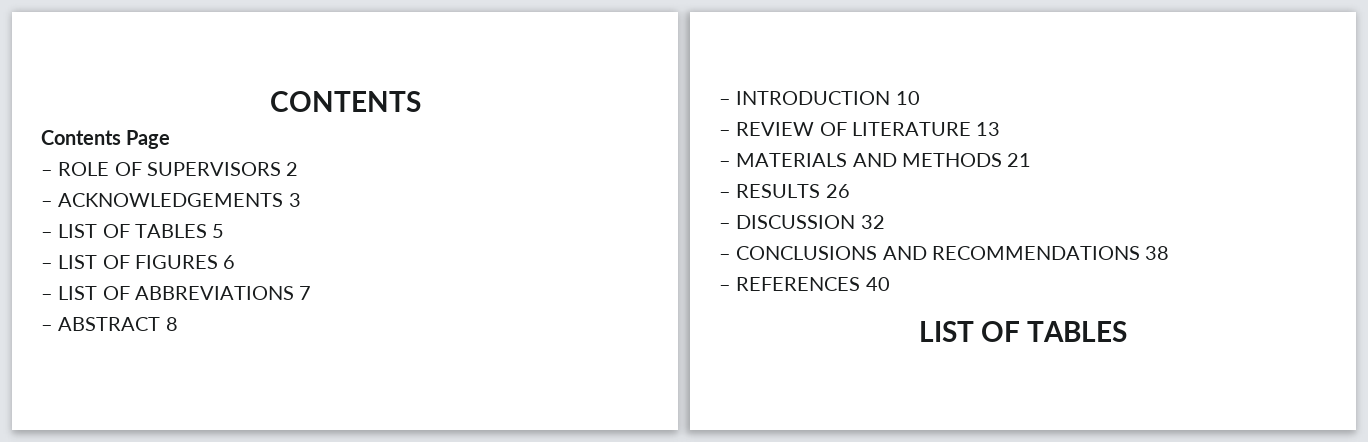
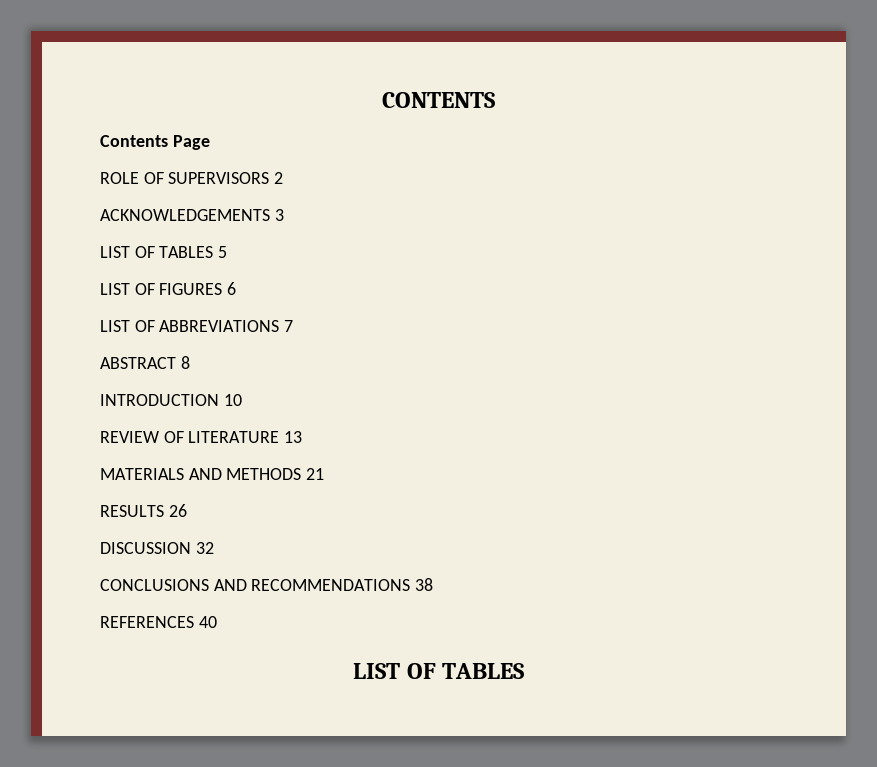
[41,170,53,176] – -> (210, 142) none
[41,201,53,207] – -> (284, 178) none
[41,232,53,238] – -> (284, 215) none
[41,263,53,269] – -> (228, 252) none
[41,294,53,300] – -> (237, 288) none
[41,325,53,331] – -> (294, 326) none
[719,99,731,105] – -> (190, 362) none
[719,130,731,136] – -> (242, 400) none
[719,161,731,167] – -> (303, 437) none
[719,192,731,198] – -> (325, 474) none
[719,223,731,229] – -> (187, 510) none
[719,254,731,260] – -> (214, 548) none
[719,285,731,291] – -> (434, 584) none

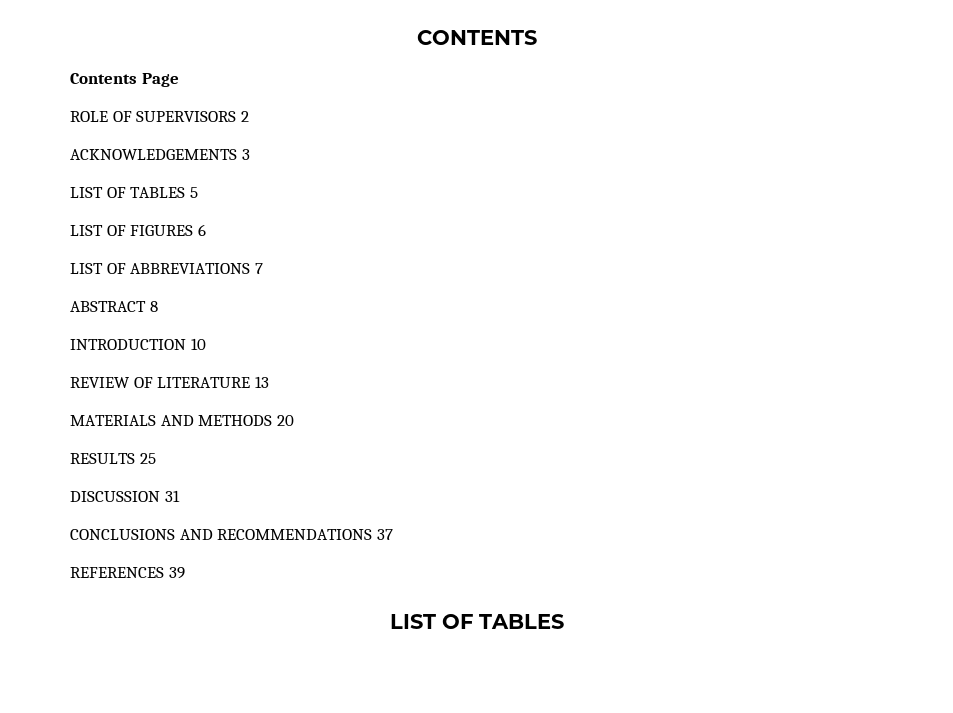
[306,468,325,480] 21 -> [276,415,294,426] 20
[168,504,187,517] 26 -> [139,453,156,464] 25
[195,542,214,554] 32 -> [164,490,180,502] 31
[415,578,434,591] 38 -> [376,529,393,540] 37
[198,616,217,628] 40 -> [168,567,185,579] 39

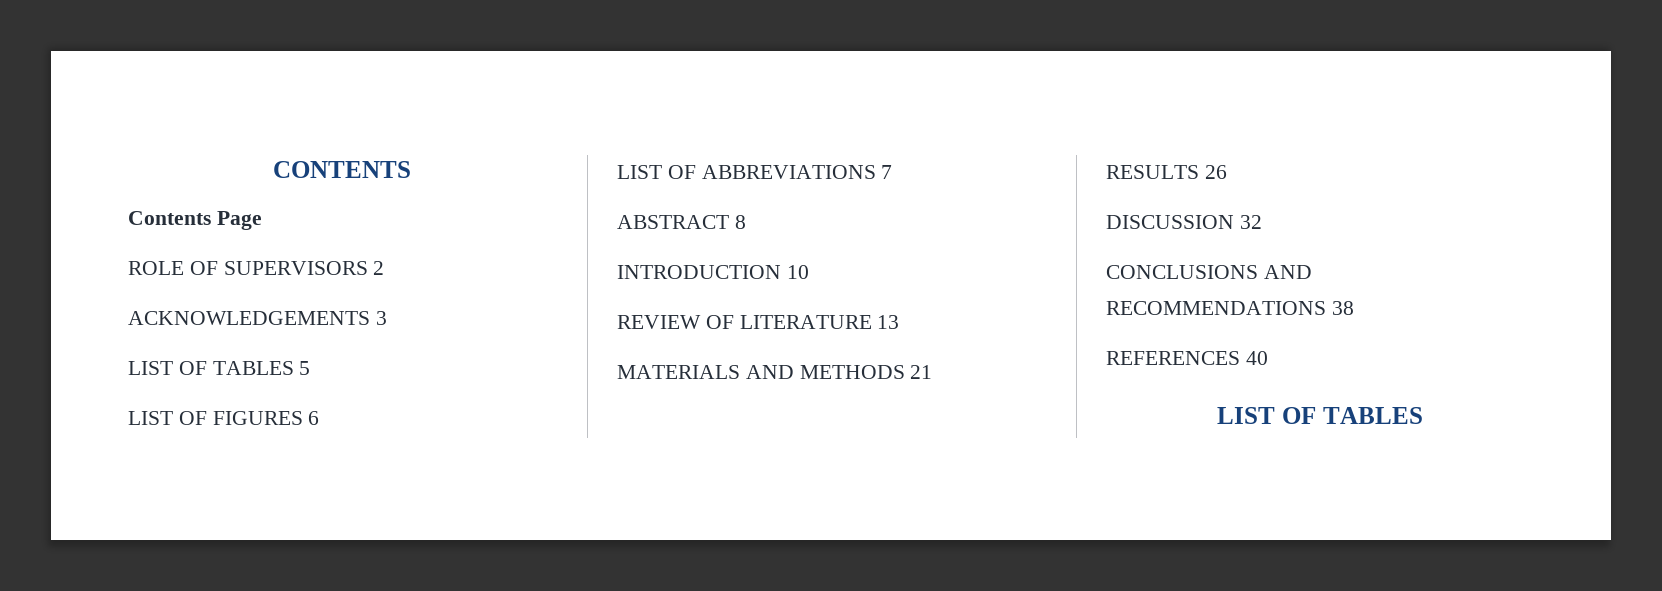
[276,415,294,426] 20 -> [910,365,933,379] 21
[139,453,156,464] 25 -> [1204,165,1227,179] 26
[164,490,180,502] 31 -> [1239,215,1262,229] 32
[376,529,393,540] 37 -> [1331,301,1354,315] 38
[168,567,185,579] 39 -> [1245,351,1268,365] 40

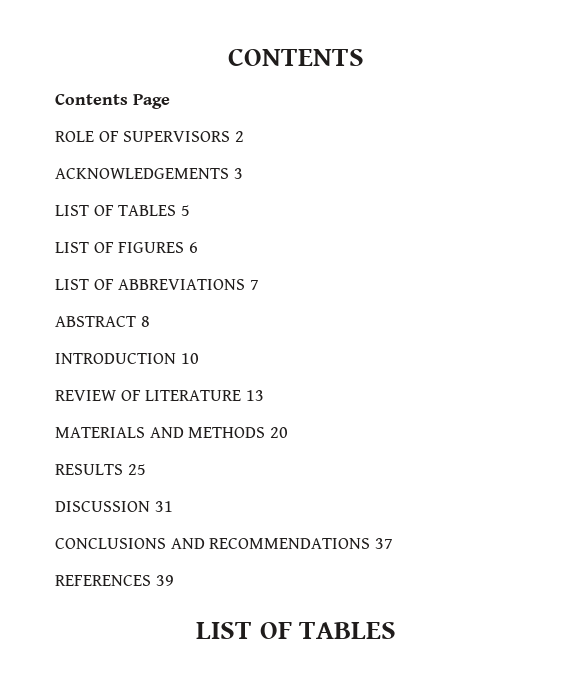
[910,365,933,379] 21 -> [270,427,289,438] 20
[1204,165,1227,179] 26 -> [127,464,146,475] 25
[1239,215,1262,229] 32 -> [154,501,173,512] 31
[1331,301,1354,315] 38 -> [375,538,394,549] 37
[1245,351,1268,365] 40 -> [155,575,174,586] 39

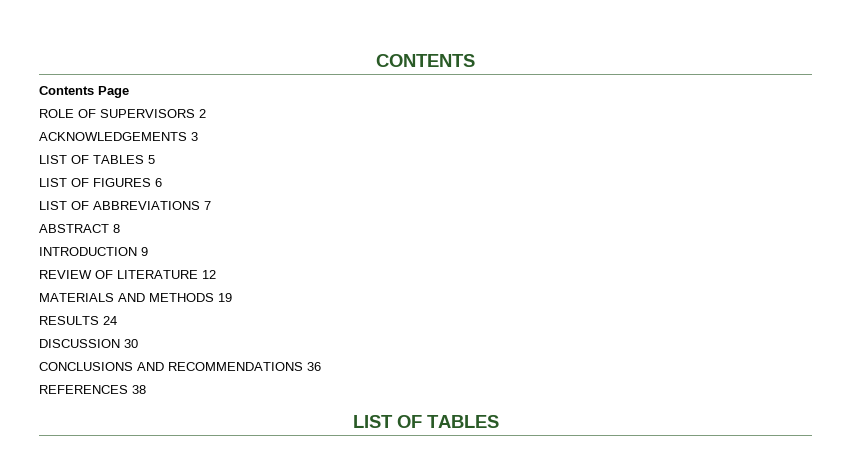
[180,353,199,364] 10 -> [141,247,148,256] 9
[246,390,265,401] 13 -> [202,270,216,279] 12
[270,427,289,438] 20 -> [218,293,232,302] 19
[127,464,146,475] 25 -> [103,316,117,325] 24
[154,501,173,512] 31 -> [124,339,138,348] 30
[375,538,394,549] 37 -> [307,362,321,371] 36
[155,575,174,586] 39 -> [132,385,146,394] 38

